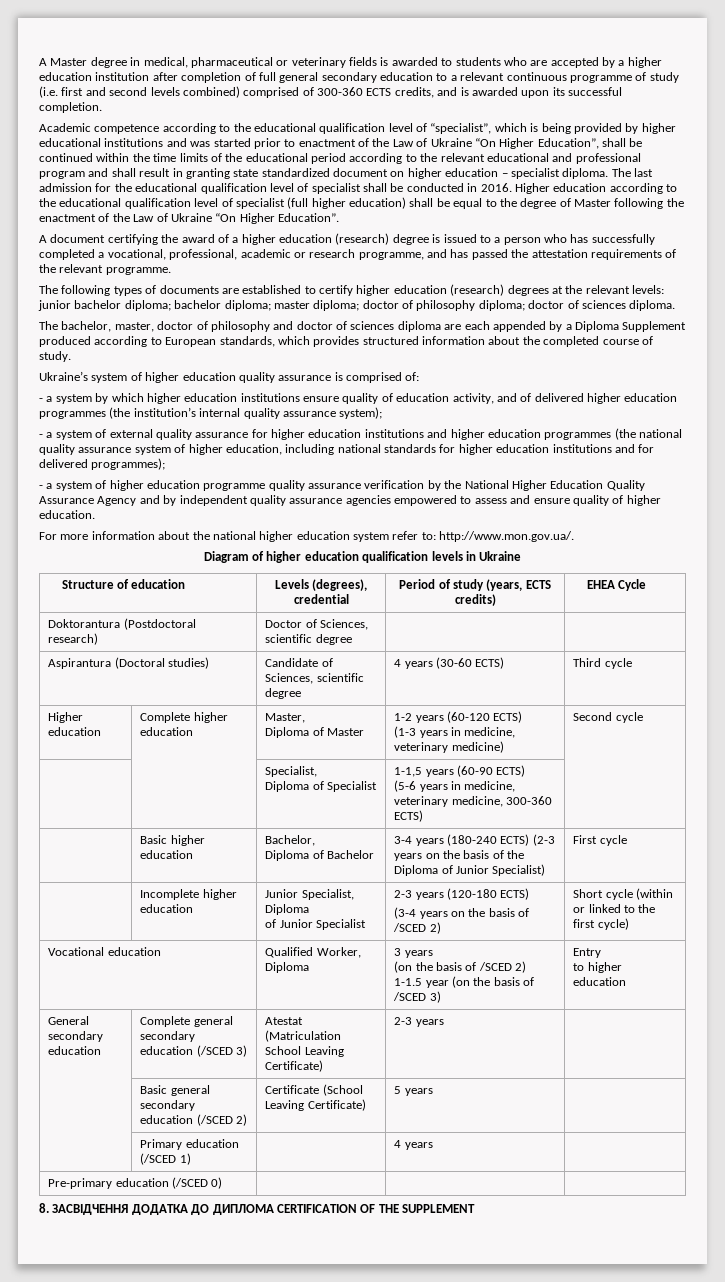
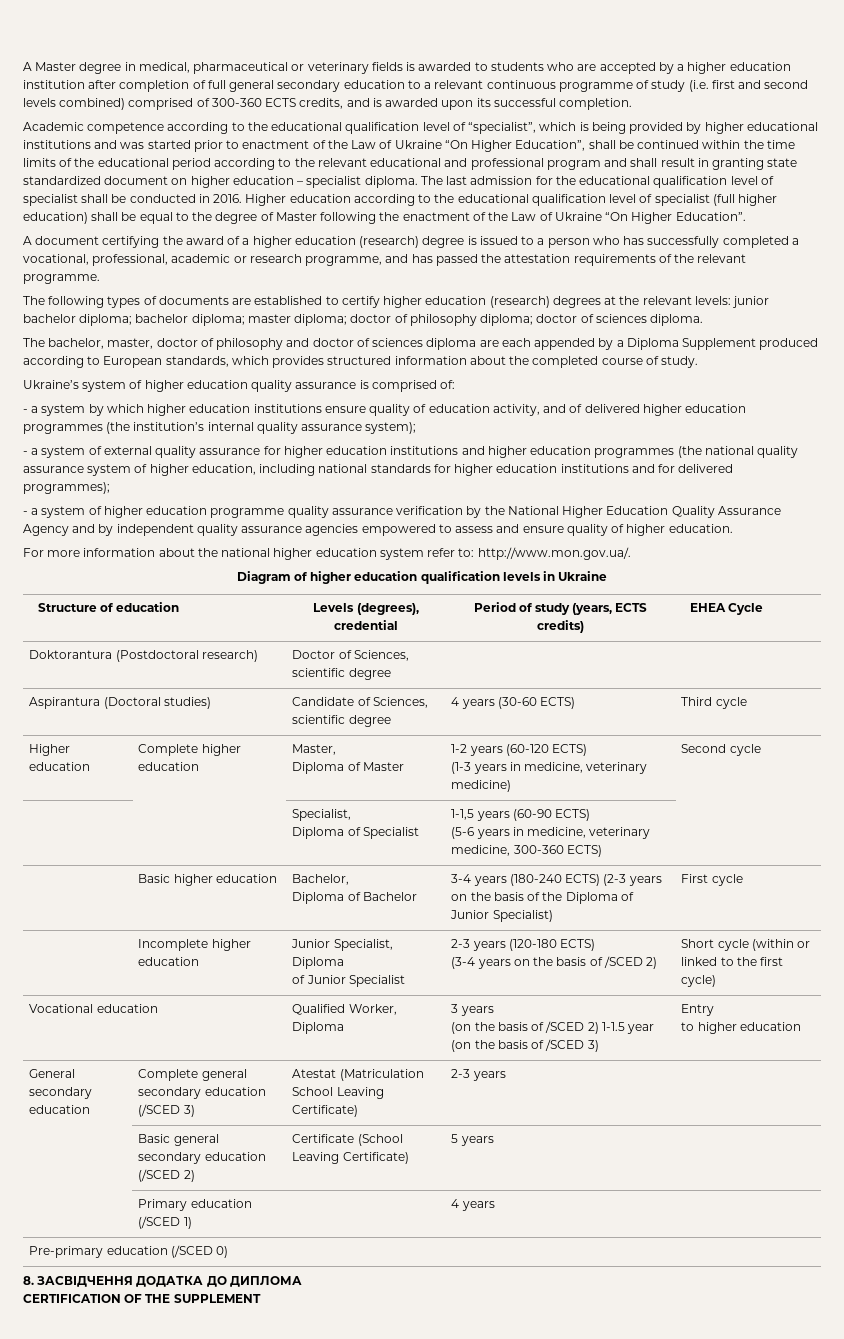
(274, 1209) none -> (302, 1281) //

